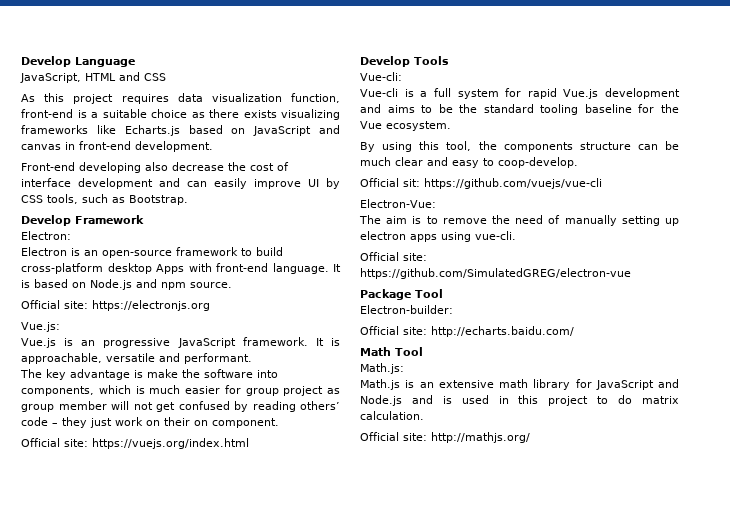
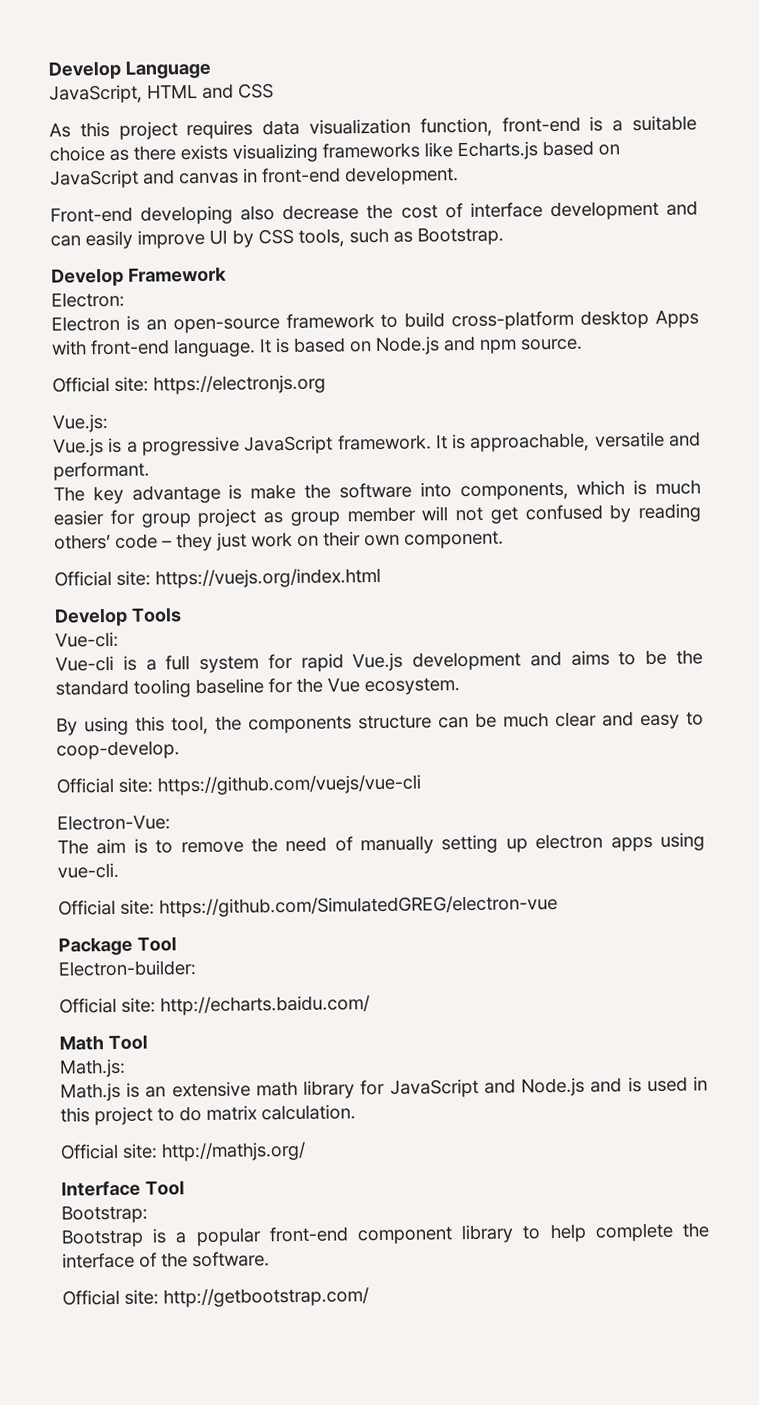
[81,340,96,346] an -> [126,441,138,453] a
[194,420,208,426] on -> [364,534,400,547] own
[403,179,420,187] sit: -> [118,777,153,793] site:
(530, 437) none -> [61,1180,185,1197] [61,1204,148,1224] [61,1222,709,1248] [62,1251,270,1269] [62,1287,369,1308] // Interface Tool // Bootstrap: // Bootstrap is a popular front-end component library to help complete the interface of the software. // Official site: http://getbootstrap.com/

